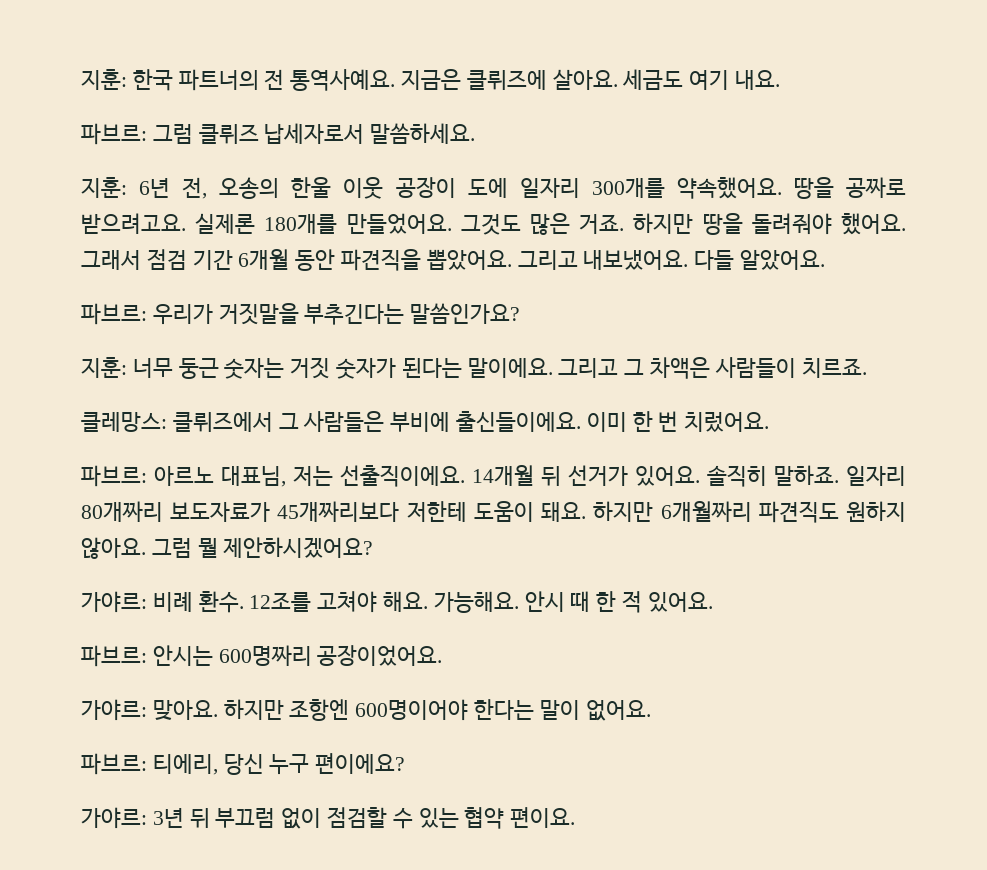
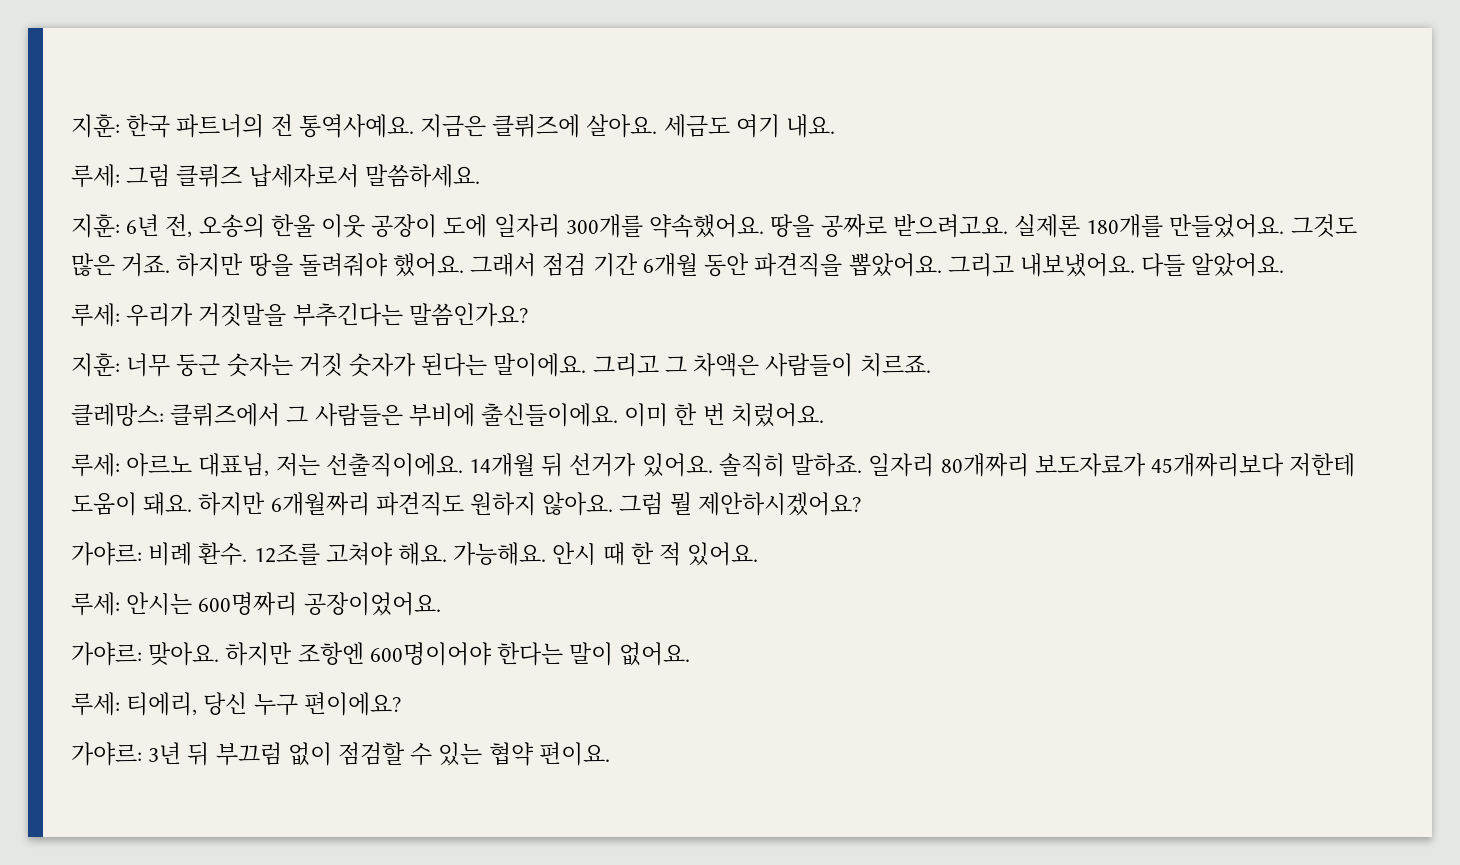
[81,123,147,145] 파브르: -> [71,164,120,188] 루세:
[81,303,147,325] 파브르: -> [71,303,120,327] 루세:
[81,465,147,487] 파브르: -> [71,453,120,477] 루세:
[81,645,147,667] 파브르: -> [71,592,120,616] 루세:
[81,753,147,775] 파브르: -> [71,692,120,716] 루세:

